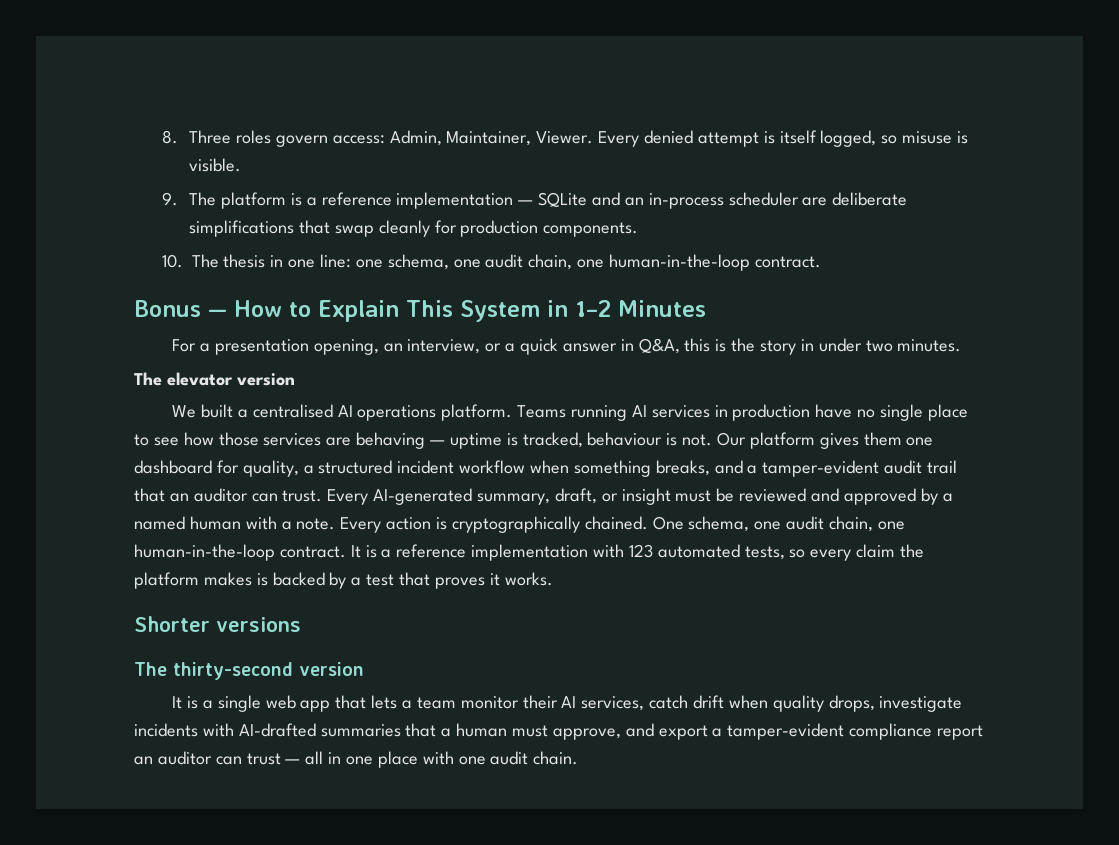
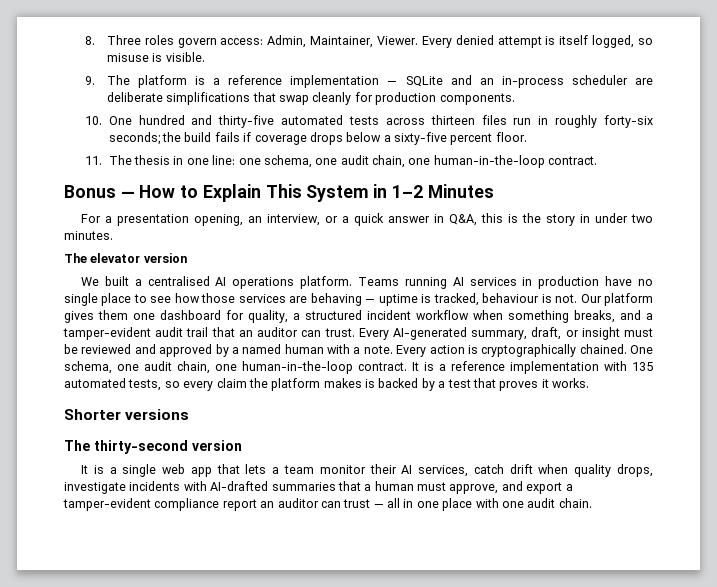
(183, 261) none -> [108,115,653,128] [108,132,527,145] [85,156,103,165] One hundred and thirty-five automated tests across thirteen files run in roughly forty-six seconds; the build fails if coverage drops below a sixty-five percent floor. // 11.
[628,544,653,558] 123 -> [632,362,653,371] 135

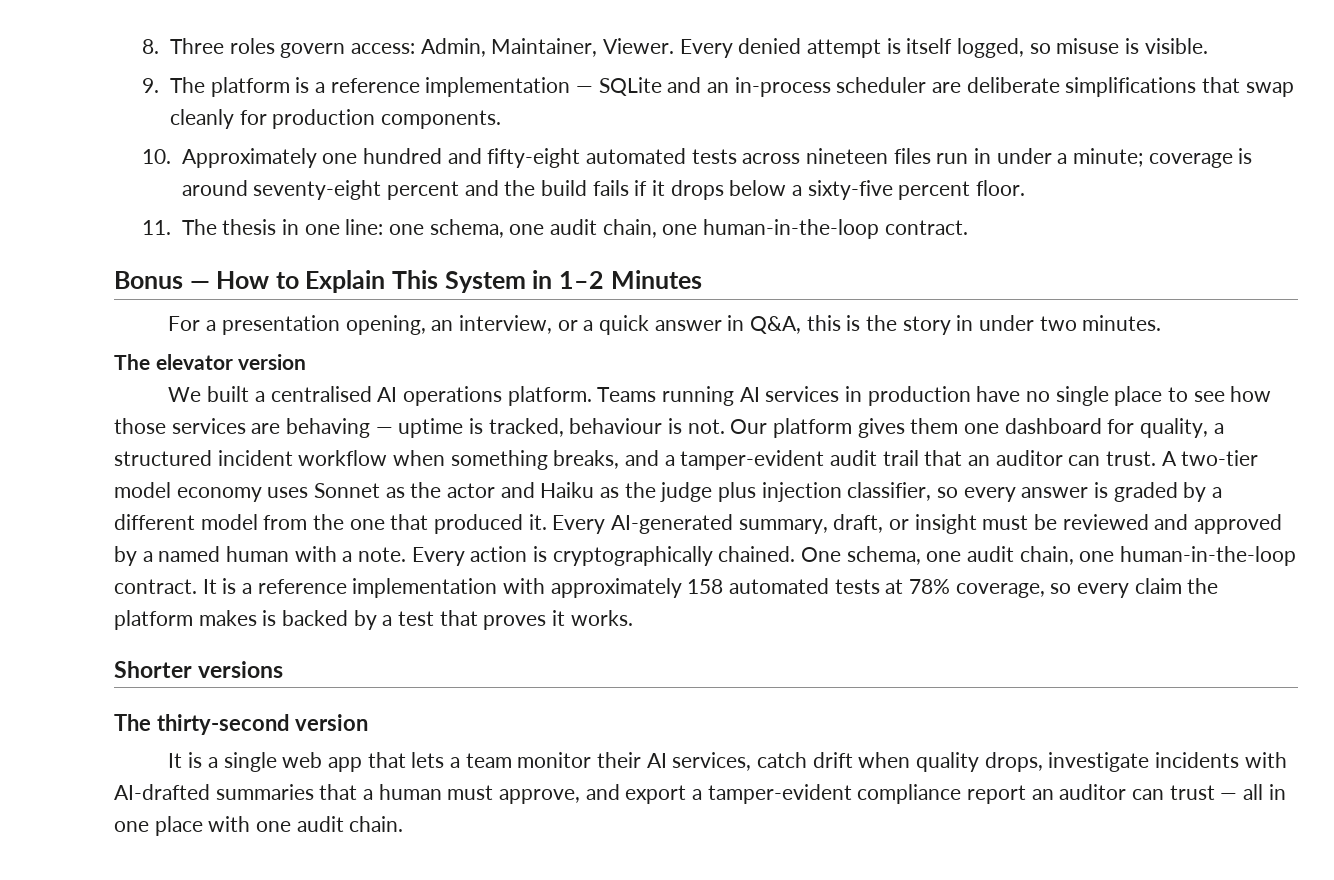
[108,116,132,125] One -> [181,148,358,168] Approximately one
[218,115,275,128] thirty-five -> [487,148,581,168] fifty-eight
[430,115,475,125] thirteen -> [805,148,888,164] nineteen
[555,115,653,128] [108,132,160,145] roughly forty-six seconds; -> [996,148,1253,168] [181,180,499,200] under a minute; coverage is around seventy-eight percent and
[254,135,307,145] coverage -> [651,180,665,196] it
(355, 332) none -> [1161,450,1259,466] [114,482,1223,502] [114,514,547,534] A two-tier model economy uses Sonnet as the actor and Haiku as the judge plus injection classifier, so every answer is graded by a different model from the one that produced it.
[632,362,653,371] [64,378,162,391] 135 automated tests, -> [550,578,1045,598] approximately 158 automated tests at 78% coverage,

